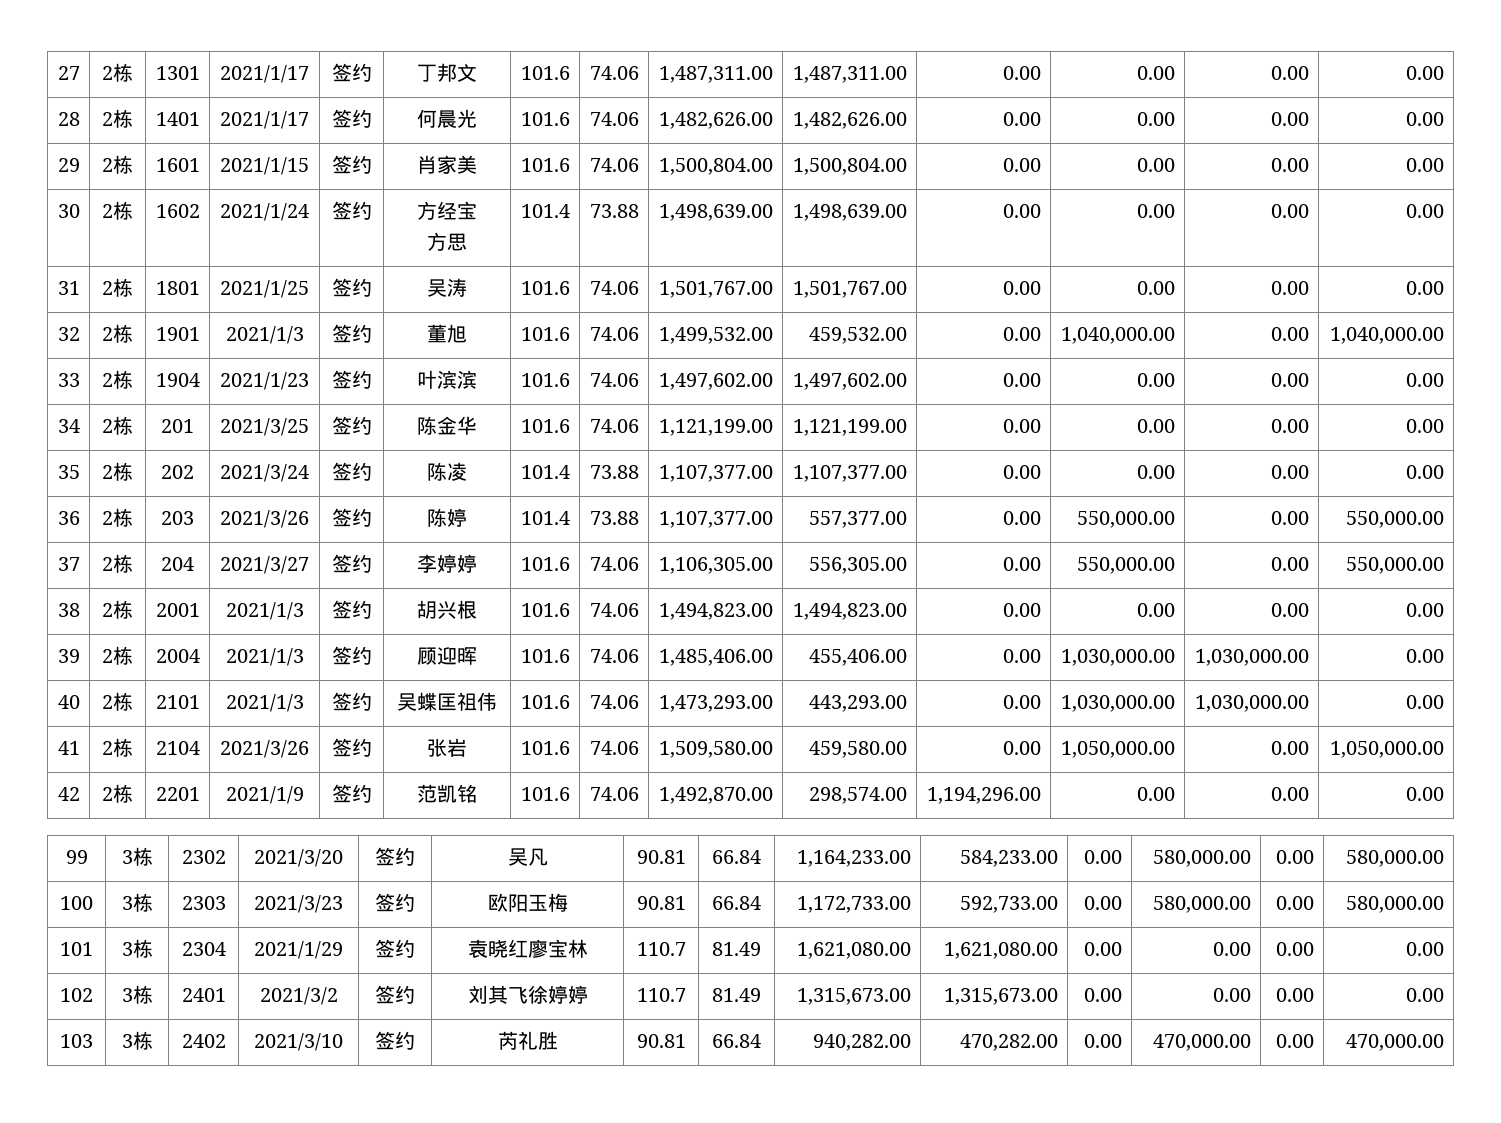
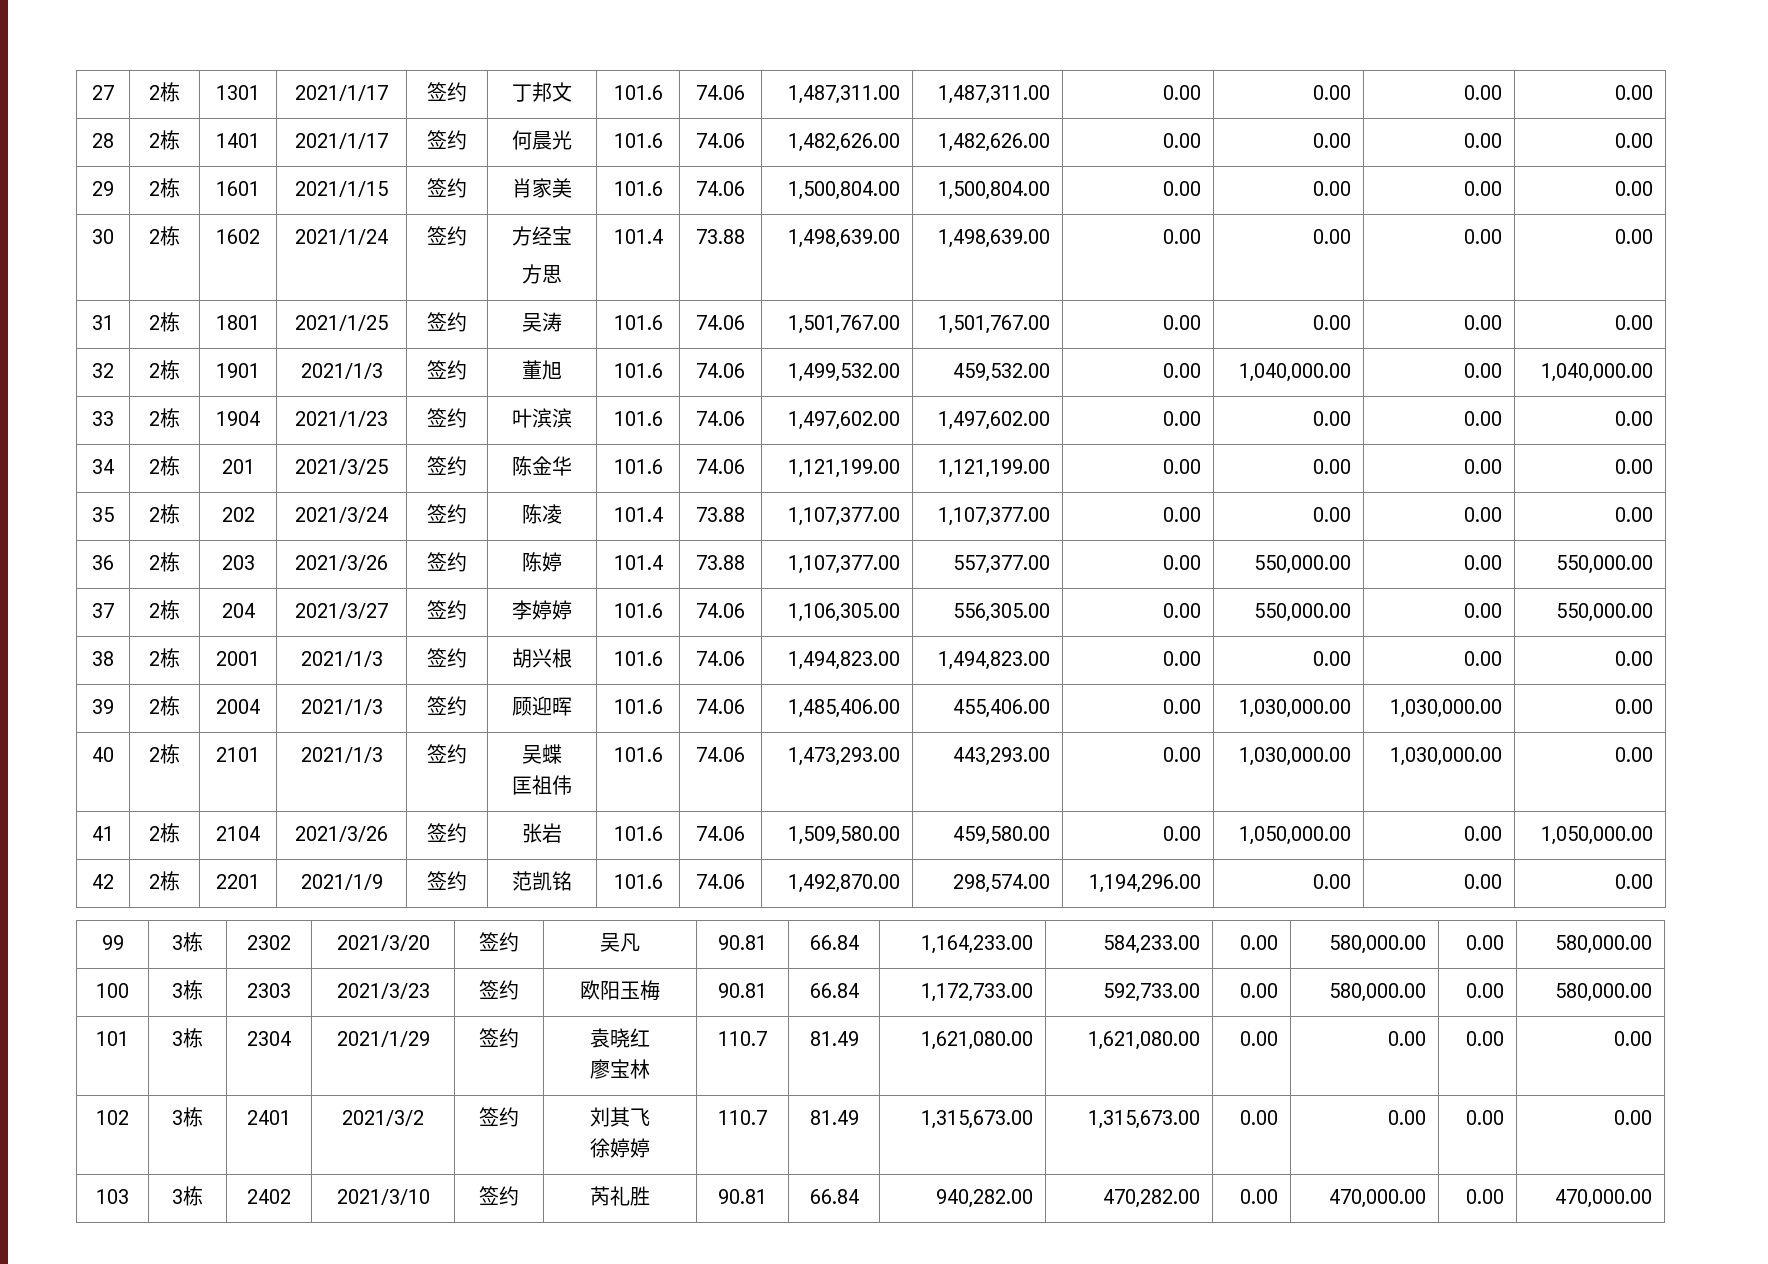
(437, 701) none -> (562, 754) //
(528, 948) none -> (650, 1037) //
(528, 995) none -> (650, 1117) //

